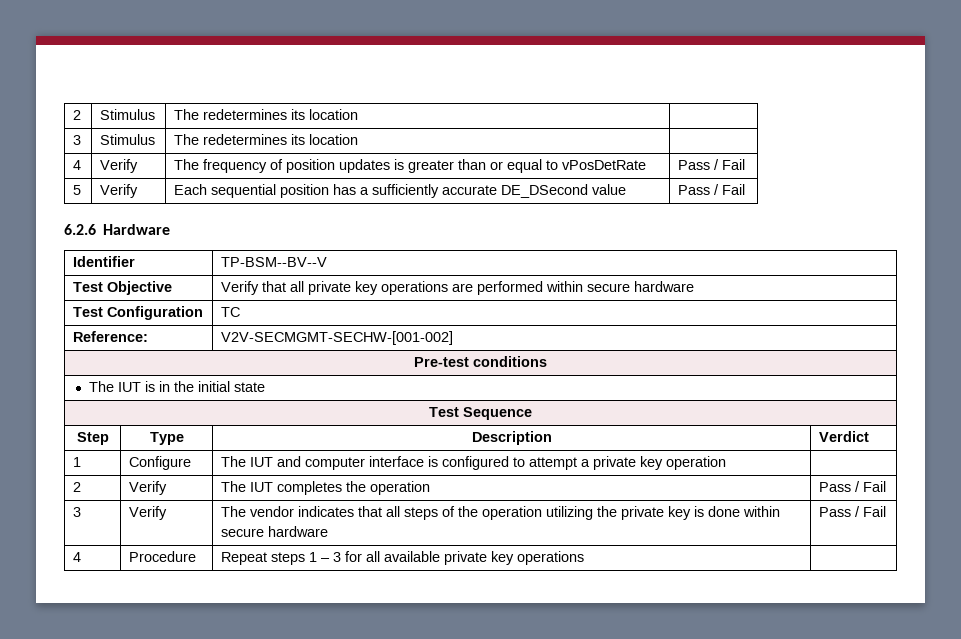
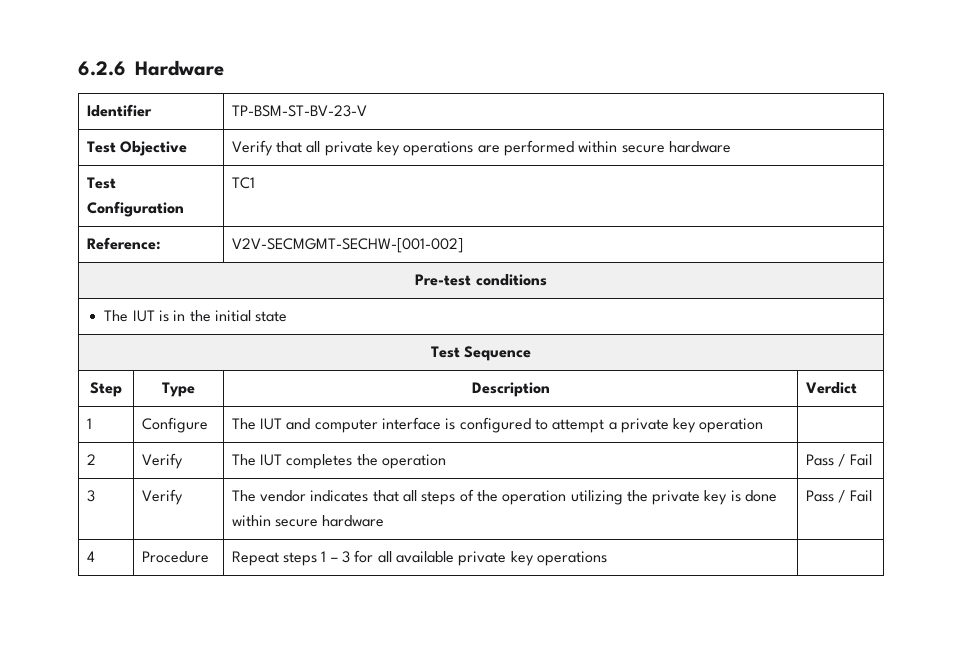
[73,110,82,120] [100,109,156,120] [174,109,359,120] [73,135,82,145] [100,134,156,145] [174,134,359,145] [73,160,82,170] [100,159,139,173] [174,159,647,173] [678,159,746,170] [73,185,82,195] [100,184,139,198] [174,184,627,198] [678,184,746,195] 2 | Stimulus | The redetermines its location | // 3 | Stimulus | The redetermines its location | // 4 | Verify | The frequency of position updates is greater than or equal to vPosDetRate | Pass / Fail // 5 | Verify | Each sequential position has a sufficiently accurate DE_DSecond value | Pass / Fail // -> (78, 68) none
[221,257,328,267] TP-BSM--BV--V -> [231,105,367,117] TP-BSM-ST-BV-23-V
[221,307,241,317] TC -> [231,177,255,189] TC1

